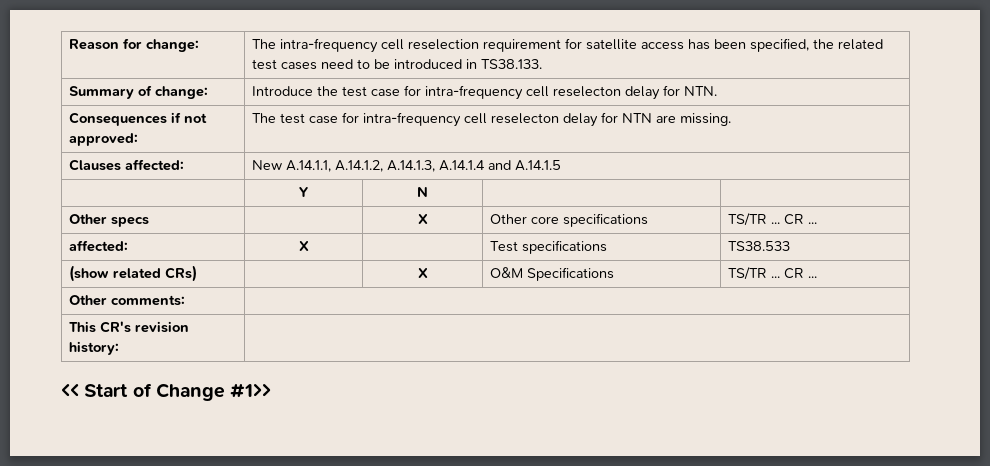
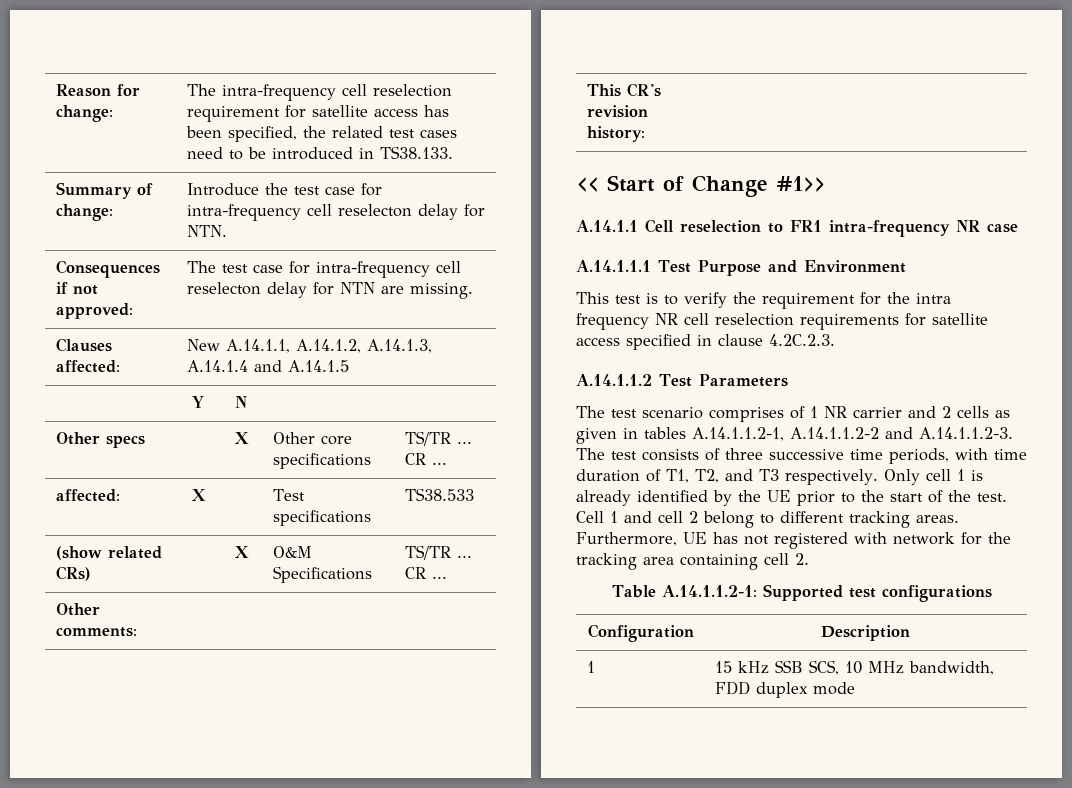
(272, 390) none -> [576,219,1018,237] [576,260,906,276] [576,292,951,309] [576,313,988,330] [576,334,835,350] [576,374,788,387] [576,406,1010,422] [576,427,1013,444] [576,448,1027,464] [576,469,983,485] [576,490,1007,506] [576,511,959,528] [576,532,1011,549] [576,553,809,570] [611,584,992,602] [587,624,694,642] [821,625,910,641] [586,661,595,673] [714,660,994,675] [714,681,855,698] // A.14.1.1 Cell reselection to FR1 intra-frequency NR case // A.14.1.1.1 Test Purpose and Environment // This test is to verify the requirement for the intra frequency NR cell reselection requirements for satellite access specified in clause 4.2C.2.3. // A.14.1.1.2 Test Parameters // The test scenario comprises of 1 NR carrier and 2 cells as given in tables A.14.1.1.2-1, A.14.1.1.2-2 and A.14.1.1.2-3. The test consists of three successive time periods, with time duration of T1, T2, and T3 respectively. Only cell 1 is already identified by the UE prior to the start of the test. Cell 1 and cell 2 belong to different tracking areas. Furthermore, UE has not registered with network for the tracking area containing cell 2. // Table A.14.1.1.2-1: Supported test configurations // Configuration | Description // 1 | 15 kHz SSB SCS, 10 MHz bandwidth, FDD duplex mode

